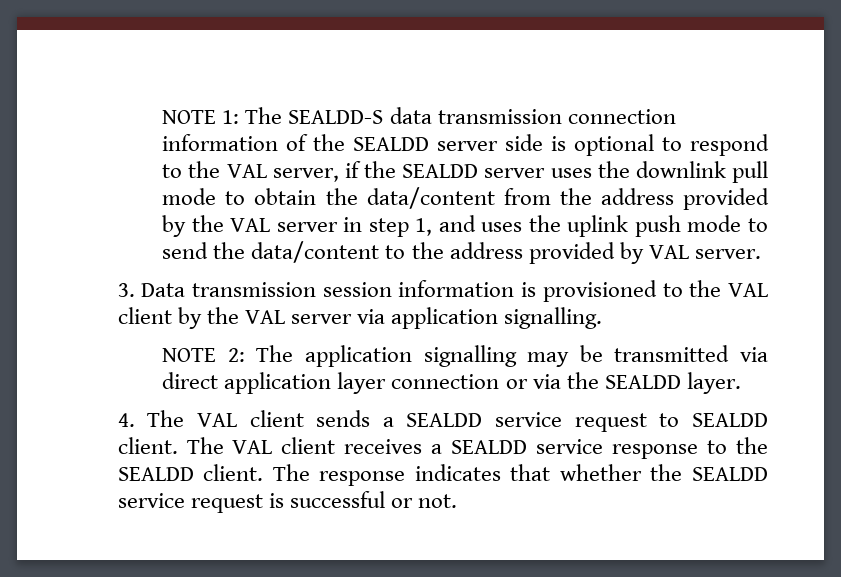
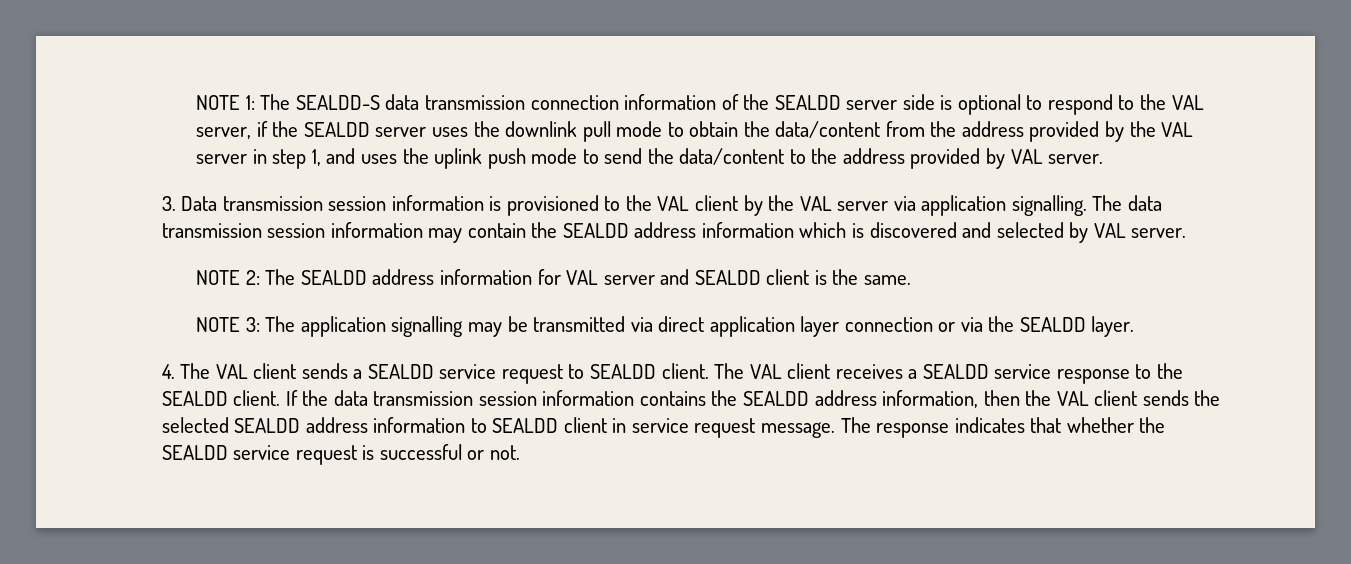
[162,348,245,362] // NOTE 2: -> [1092,195,1162,211] [161,222,1187,243] [196,269,911,285] [196,317,260,332] The data transmission session information may contain the SEALDD address information which is discovered and selected by VAL server. // NOTE 2: The SEALDD address information for VAL server and SEALDD client is the same. // NOTE 3:
(264, 472) none -> [285,390,1221,408] [161,417,836,438] If the data transmission session information contains the SEALDD address information, then the VAL client sends the selected SEALDD address information to SEALDD client in service request message.

